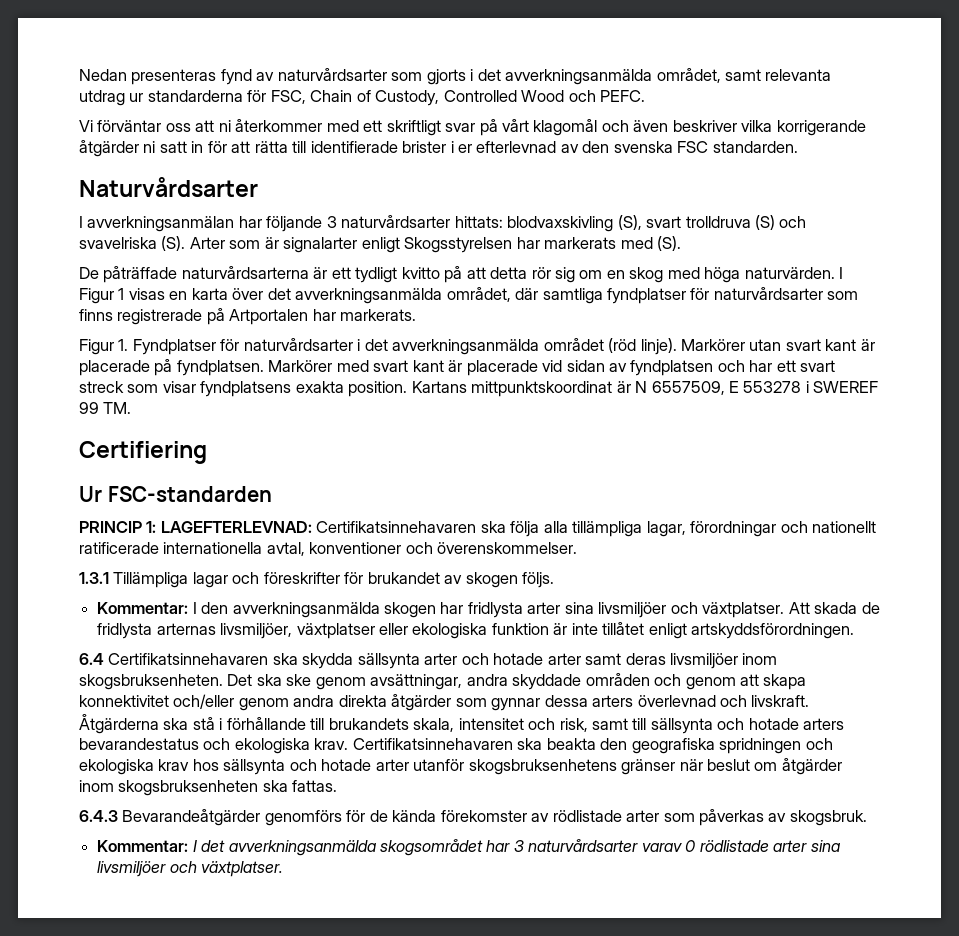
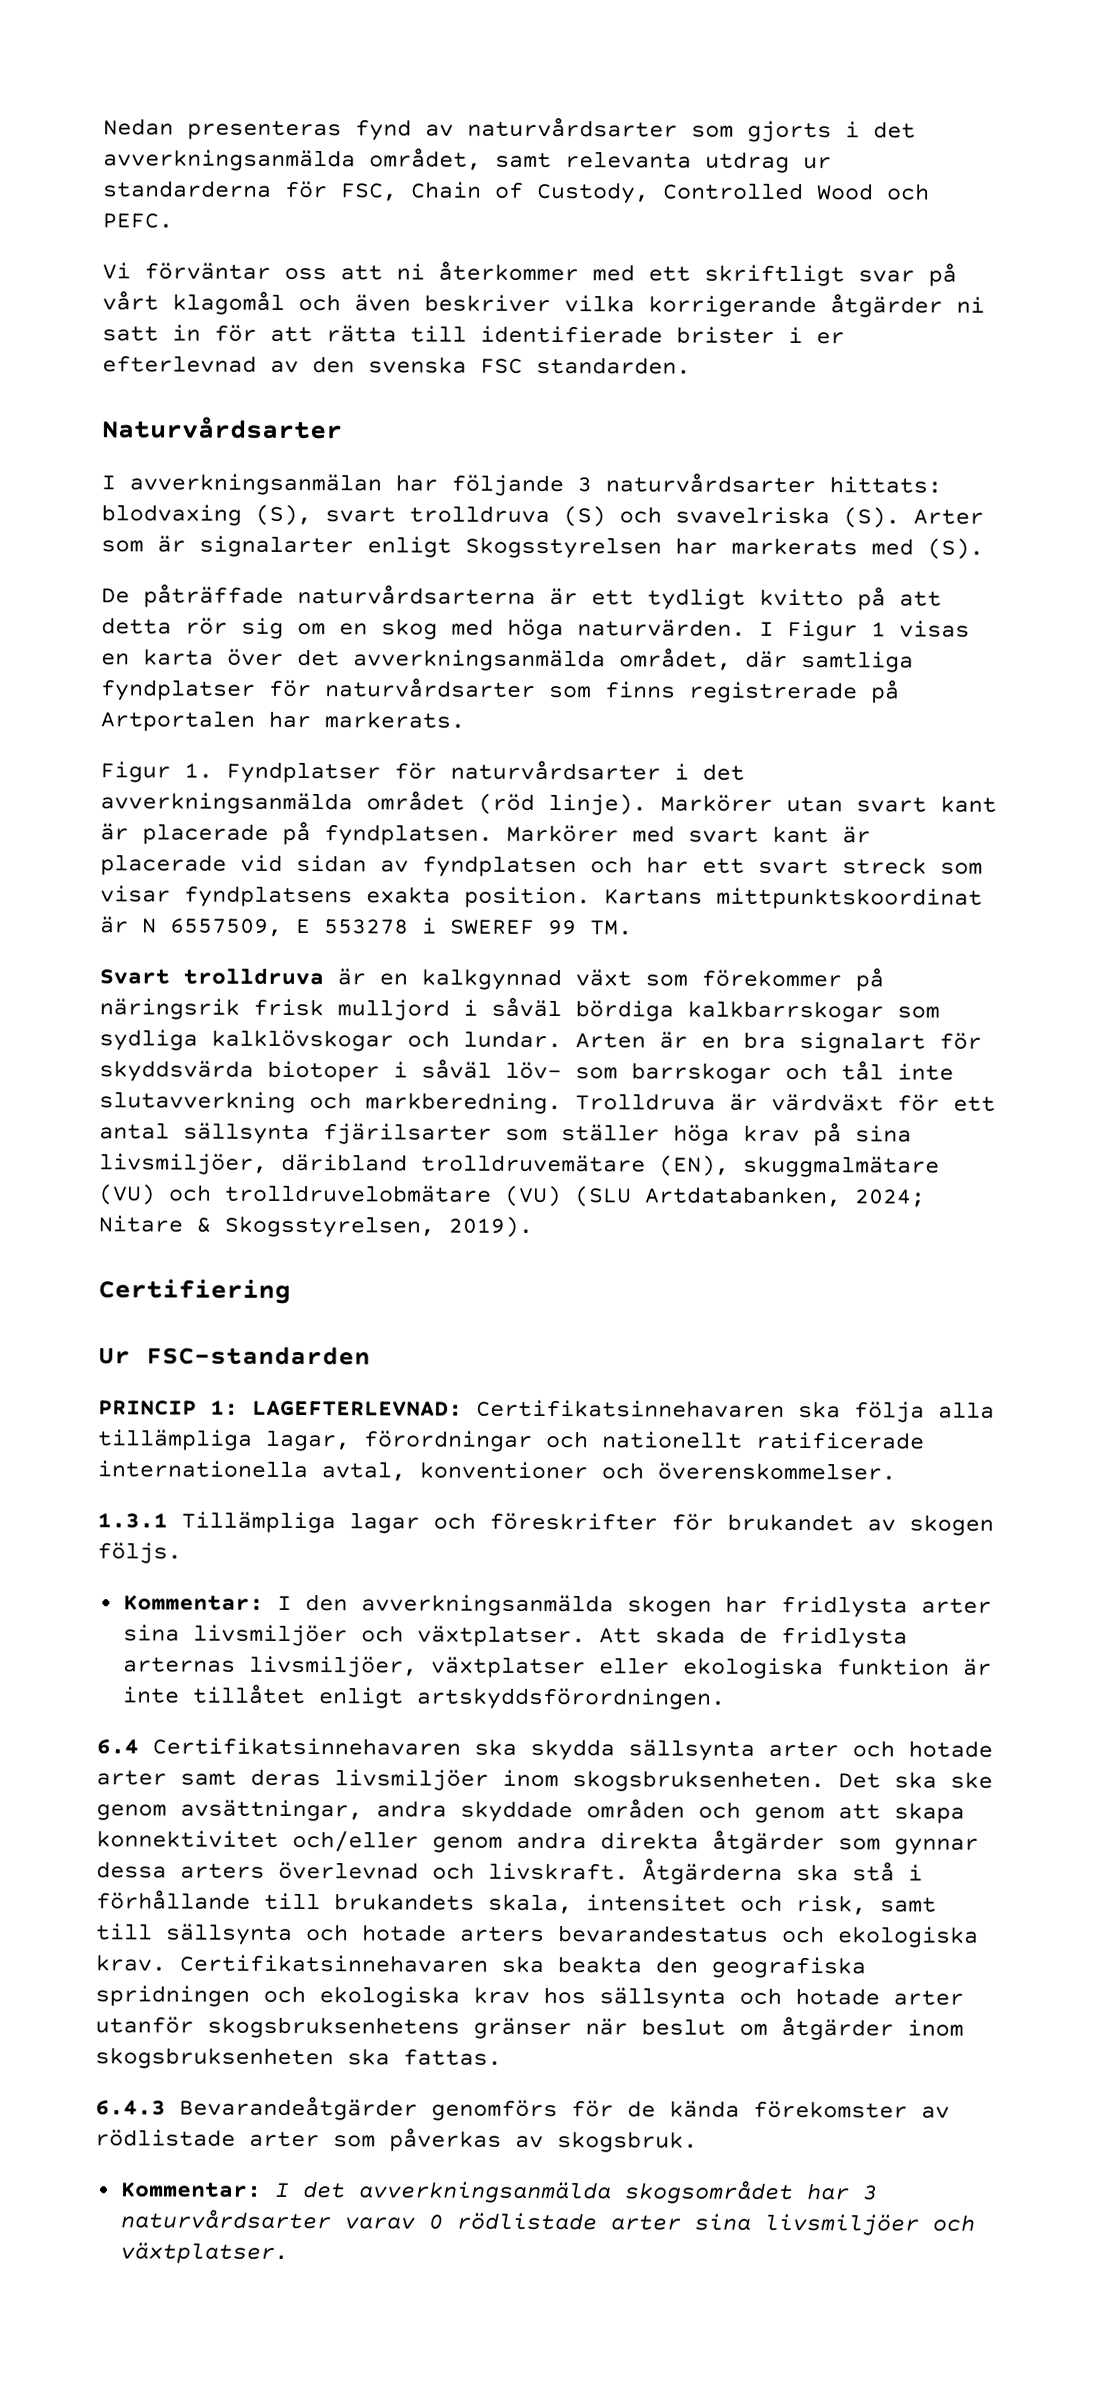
[507,216,614,232] blodvaxskivling -> [101,504,242,526] blodvaxing
(132, 408) none -> [99,967,884,992] [99,997,940,1023] [99,1029,982,1054] [99,1059,954,1084] [99,1091,996,1115] [99,1122,912,1147] [99,1153,940,1178] [98,1184,926,1208] [98,1215,533,1238] // Svart trolldruva är en kalkgynnad växt som förekommer på näringsrik frisk mulljord i såväl bördiga kalkbarrskogar som sydliga kalklövskogar och lundar. Arten är en bra signalart för skyddsvärda biotoper i såväl löv- som barrskogar och tål inte slutavverkning och markberedning. Trolldruva är värdväxt för ett antal sällsynta fjärilsarter som ställer höga krav på sina livsmiljöer, däribland trolldruvemätare (EN), skuggmalmätare (VU) och trolldruvelobmätare (VU) (SLU Artdatabanken, 2024; Nitare & Skogsstyrelsen, 2019).

